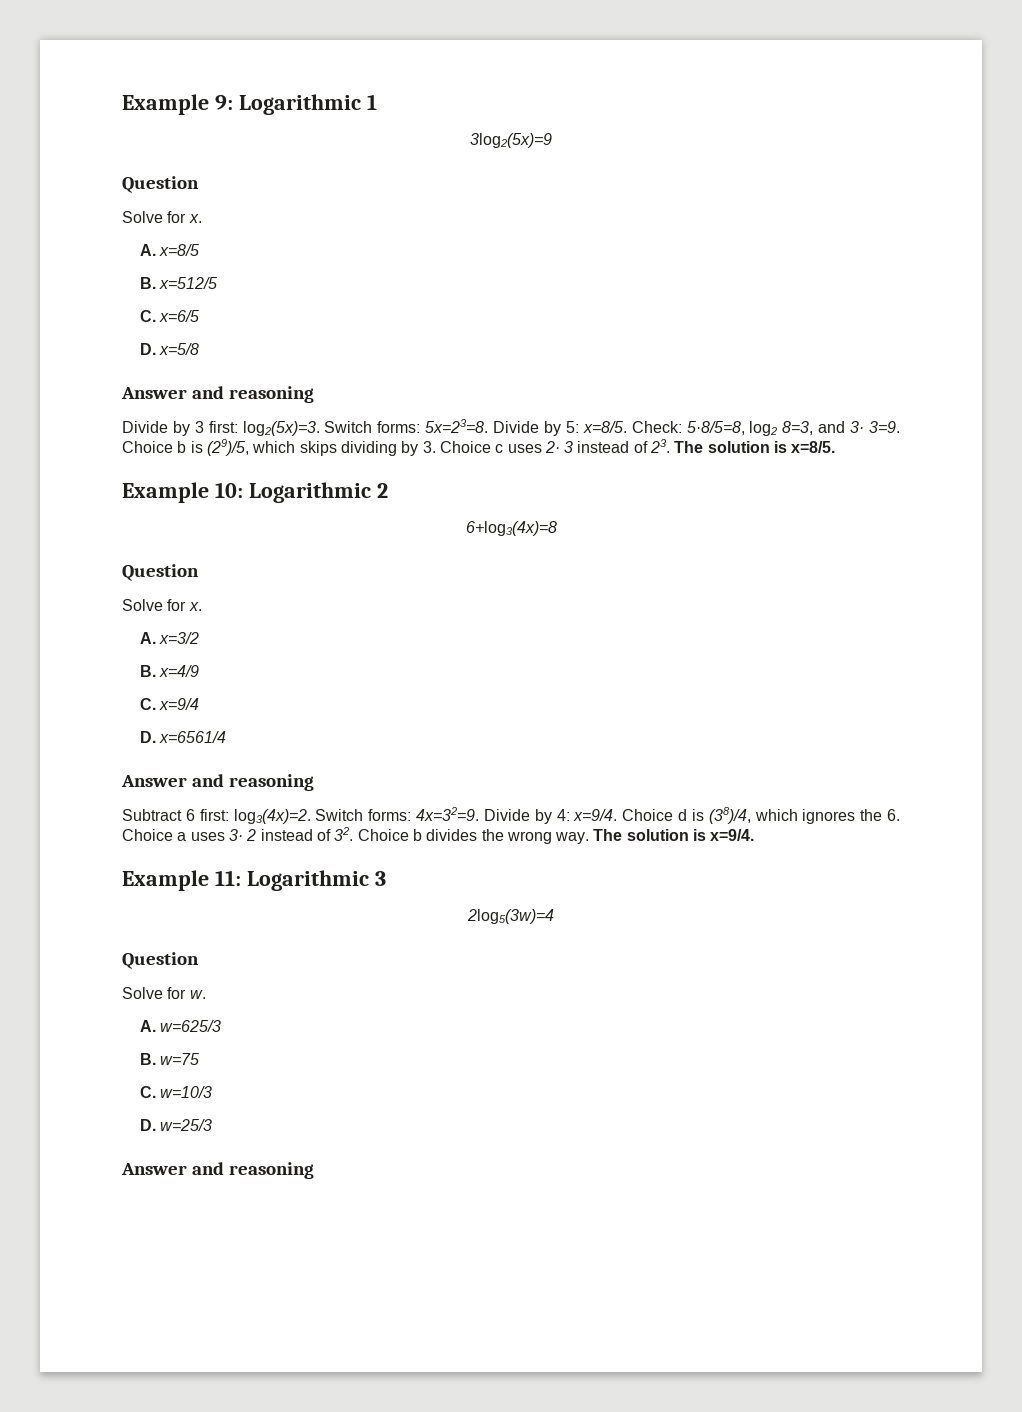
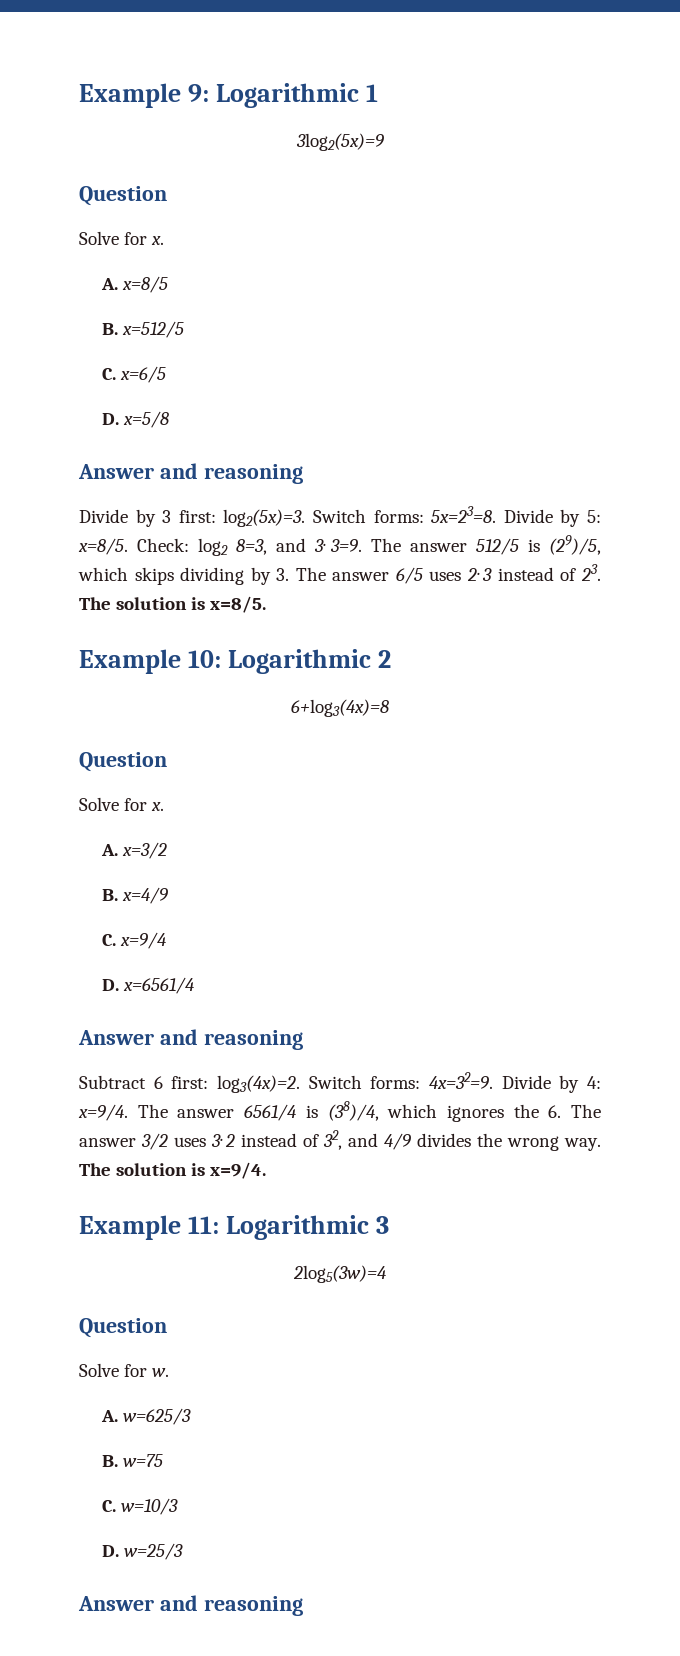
[686,421,745,435] 5·8/5=8, -> (189, 545) none
[122,441,187,453] Choice b -> [371,538,520,555] The answer 512/5
[439,441,504,453] Choice c -> [295,567,423,584] The answer 6/5
[622,809,687,821] Choice d -> [137,1104,297,1121] The answer 6561/4
[122,829,187,841] Choice a -> [571,1104,601,1118] [79,1133,168,1150] The answer 3/2
[334,827,422,841] 32. Choice b -> [323,1130,411,1150] 32, and 4/9

